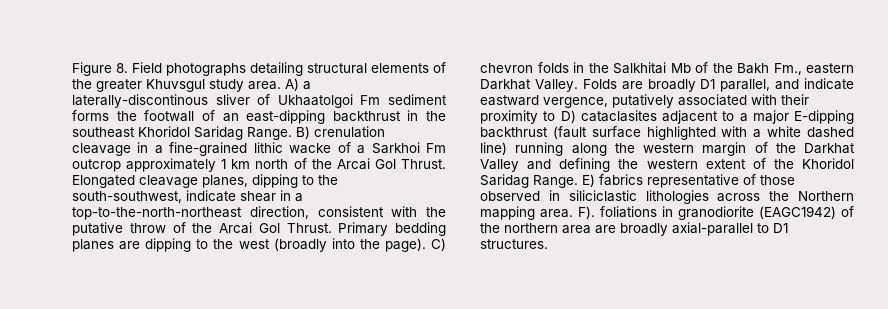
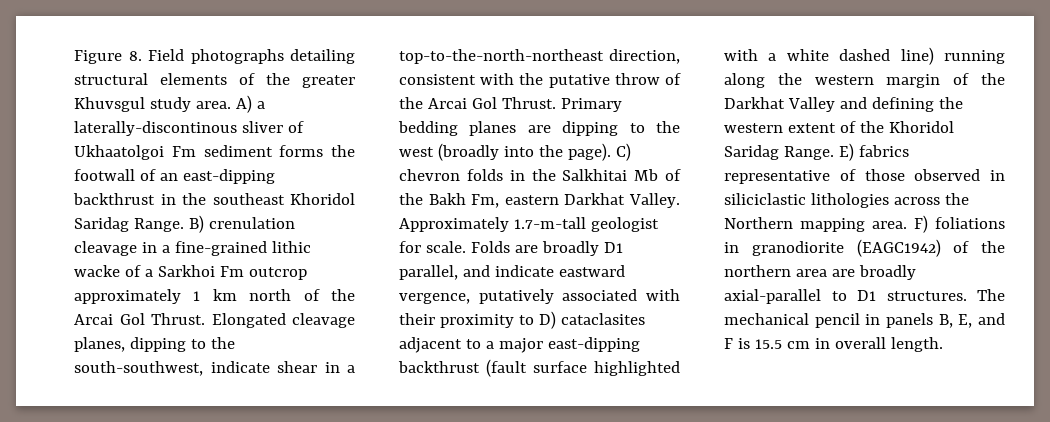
[773,63,802,75] Fm., -> [471,194,500,208] Fm,
(578, 85) none -> [399,217,659,232] [399,241,466,253] Approximately 1.7-m-tall geologist for scale.
[794,110,854,124] E-dipping -> [547,337,640,352] east-dipping
[578,206,595,219] F). -> [914,215,928,233] F)
(548, 244) none -> [977,289,1005,301] [724,313,1005,328] [724,337,943,352] The mechanical pencil in panels B, E, and F is 15.5 cm in overall length.

